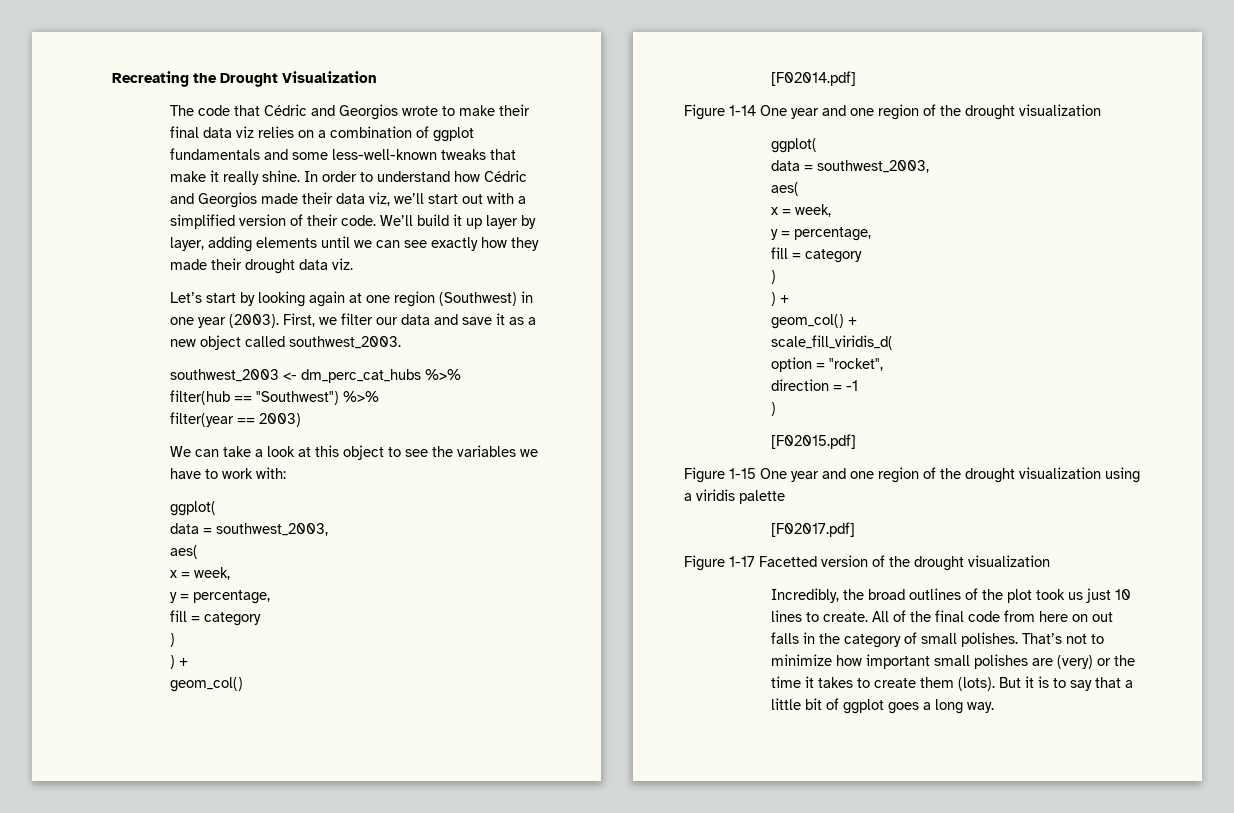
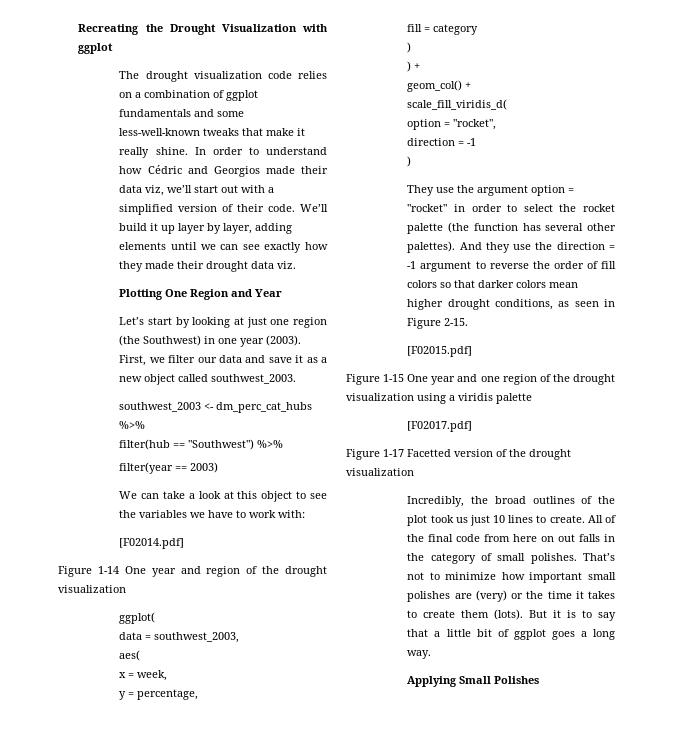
(377, 77) none -> [302,24,328,32] [78,43,114,54] with ggplot
[197,104,530,120] [169,126,254,138] code that Cédric and Georgios wrote to make their final data viz -> [145,71,292,82] drought visualization code
(353, 264) none -> [119,289,283,300] // Plotting One Region and Year
[308,291,517,307] again at one region (Southwest) -> [234,317,328,328] [119,335,202,346] at just one region (the Southwest)
[169,501,216,516] [169,523,328,536] [169,545,198,559] [169,567,230,580] [169,590,270,604] [169,610,261,626] [169,633,175,647] [169,655,188,669] [169,677,243,692] // ggplot( // data = southwest_2003, // aes( // x = week, // y = percentage, // fill = category // ) // ) + // geom_col() -> (306, 514) none
[850,108,874,116] one -> (201, 570) none
(776, 409) none -> [407,185,575,196] [407,204,615,212] [407,222,616,234] [407,241,615,253] [407,261,616,272] [407,280,579,288] [407,299,615,310] [407,318,469,329] // They use the argument option = "rocket" in order to select the rocket palette (the function has several other palettes). And they use the direction = -1 argument to reverse the order of fill colors so that darker colors mean higher drought conditions, as seen in Figure 2-15.
(994, 707) none -> [407,676,540,687] // Applying Small Polishes

